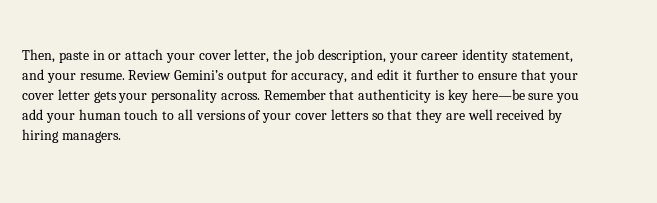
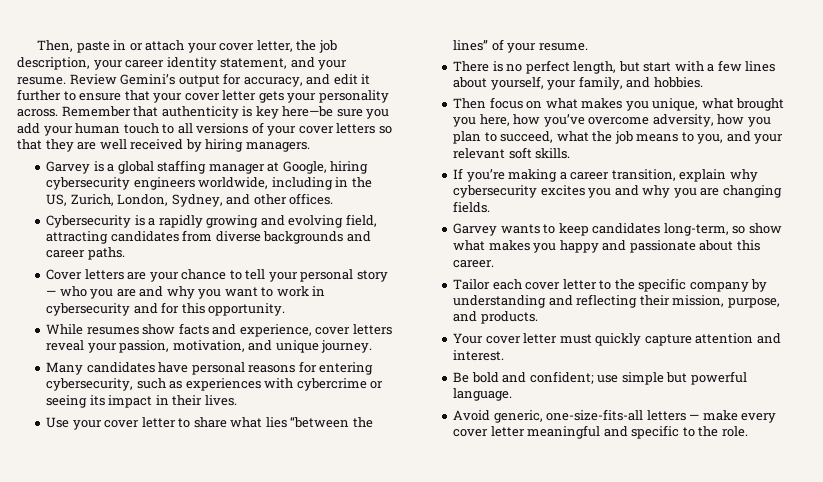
(121, 137) none -> [46,160,369,174] [46,177,372,190] [46,193,334,207] [46,214,377,228] [46,230,371,244] [46,247,125,260] [46,269,388,282] [46,286,326,299] [46,302,286,316] [46,323,392,337] [46,340,373,353] [46,361,374,375] [46,378,384,391] [46,395,237,408] [46,416,373,430] [453,39,588,53] [453,60,776,74] [453,76,703,90] [453,97,785,111] [453,114,771,127] [453,131,784,144] [453,147,571,159] [453,168,758,182] [453,185,782,198] [453,201,491,213] [453,223,782,236] [453,240,760,253] [453,260,495,268] [453,278,768,292] [453,294,780,308] [453,311,538,324] [453,333,781,346] [453,350,505,361] [453,371,747,385] [453,388,513,401] [453,409,777,423] [453,425,748,439] // Garvey is a global staffing manager at Google, hiring cybersecurity engineers worldwide, including in the US, Zurich, London, Sydney, and other offices. // Cybersecurity is a rapidly growing and evolving field, attracting candidates from diverse backgrounds and career paths. // Cover letters are your chance to tell your personal story — who you are and why you want to work in cybersecurity and for this opportunity. // While resumes show facts and experience, cover letters reveal your passion, motivation, and unique journey. // Many candidates have personal reasons for entering cybersecurity, such as experiences with cybercrime or seeing its impact in their lives. // Use your cover letter to share what lies “between the lines” of your resume. // There is no perfect length, but start with a few lines about yourself, your family, and hobbies. // Then focus on what makes you unique, what brought you here, how you’ve overcome adversity, how you plan to succeed, what the job means to you, and your relevant soft skills. // If you’re making a career transition, explain why cybersecurity excites you and why you are changing fields. // Garvey wants to keep candidates long-term, so show what makes you happy and passionate about this career. // Tailor each cover letter to the specific company by understanding and reflecting their mission, purpose, and products. // Your cover letter must quickly capture attention and interest. // Be bold and confident; use simple but powerful language. // Avoid generic, one-size-fits-all letters — make every cover letter meaningful and specific to the role.

